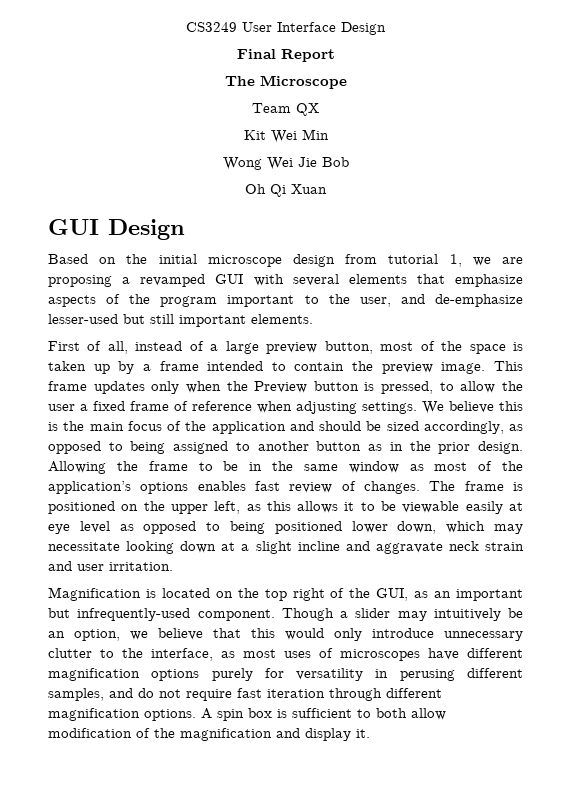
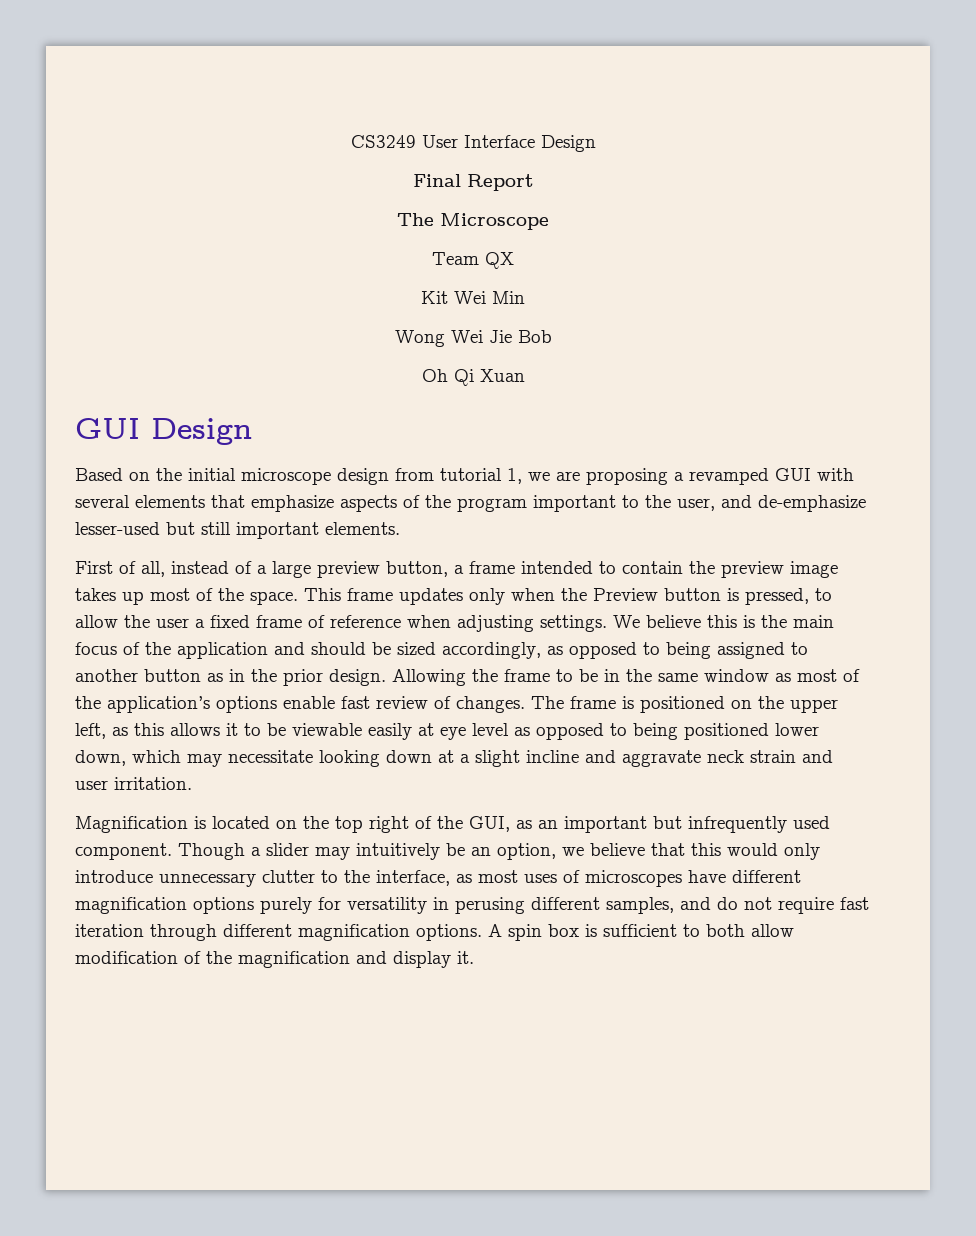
[380,341,523,354] [48,361,135,374] most of the space is taken up by -> (448, 569) none
[441,362,486,374] image. -> [790,561,838,578] [75,588,298,605] image takes up most of the space.
[197,481,246,491] enables -> [283,696,335,709] enable
[77,608,191,621] infrequently-used -> [688,816,830,833] infrequently used

